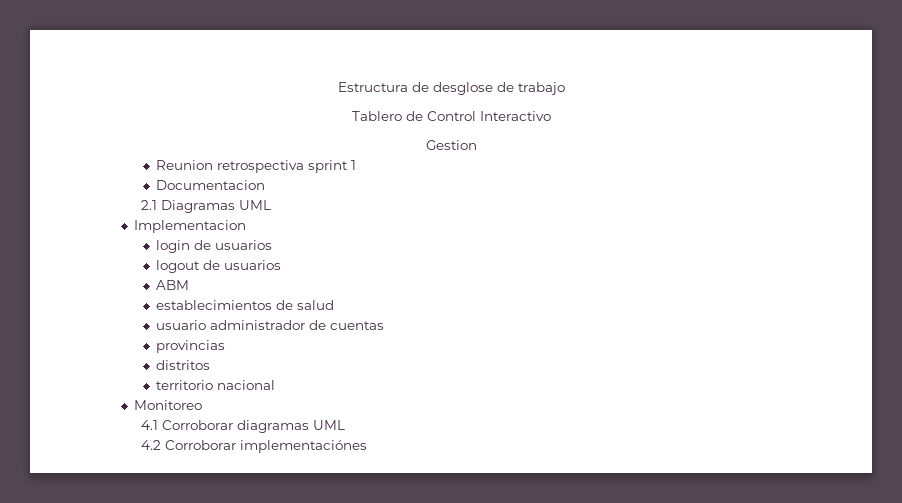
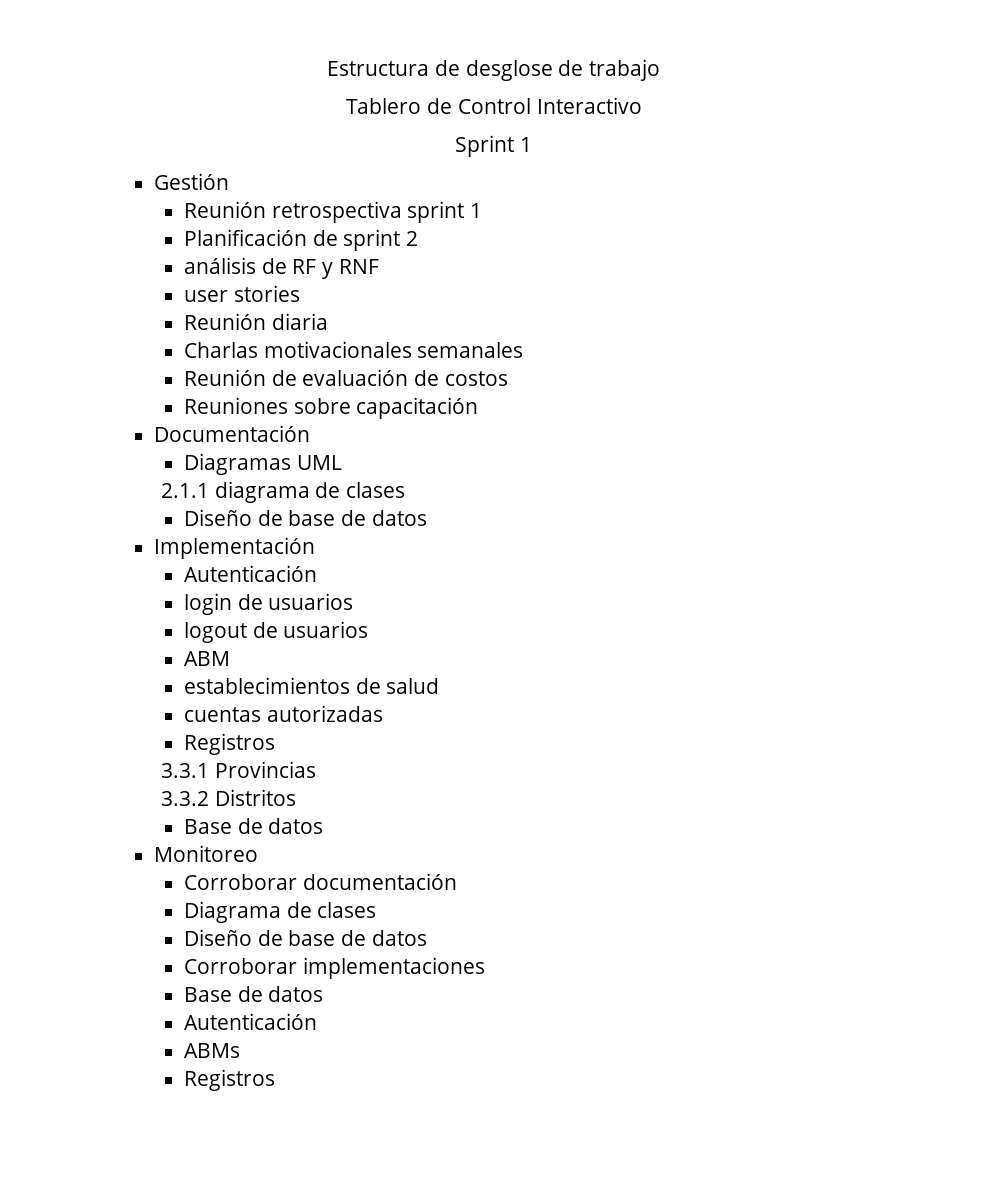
[425,140,477,150] [155,160,213,170] Gestion // Reunion -> [455,135,532,157] [154,173,230,190] [184,201,267,218] Sprint 1 // Gestión // Reunión
[155,180,265,190] [141,200,272,213] [134,220,247,233] Documentacion // 2.1 Diagramas UML // Implementacion -> [184,229,419,251] [184,257,379,279] [184,285,300,302] [184,313,328,330] [184,341,524,358] [184,369,508,386] [184,397,479,419] [154,425,311,442] [184,453,342,475] [160,481,405,503] [184,509,427,526] [154,537,316,559] [184,565,318,582] Planificación de sprint 2 // análisis de RF y RNF // user stories // Reunión diaria // Charlas motivacionales semanales // Reunión de evaluación de costos // Reuniones sobre capacitación // Documentación // Diagramas UML // 2.1.1 diagrama de clases // Diseño de base de datos // Implementación // Autenticación
[155,320,384,330] [155,340,225,353] [155,360,210,370] [155,380,275,390] [134,400,203,410] [141,420,346,433] [141,440,368,453] usuario administrador de cuentas // provincias // distritos // territorio nacional // Monitoreo // 4.1 Corroborar diagramas UML // 4.2 Corroborar implementaciónes -> [184,705,383,722] [184,733,276,755] [160,761,316,778] [160,789,296,806] [184,818,324,834] [154,845,259,862] [184,873,457,890] [184,901,377,923] [184,929,427,946] [184,957,485,979] [184,986,324,1002] [184,1013,318,1030] [184,1043,241,1058] [184,1069,276,1091] cuentas autorizadas // Registros // 3.3.1 Provincias // 3.3.2 Distritos // Base de datos // Monitoreo // Corroborar documentación // Diagrama de clases // Diseño de base de datos // Corroborar implementaciones // Base de datos // Autenticación // ABMs // Registros

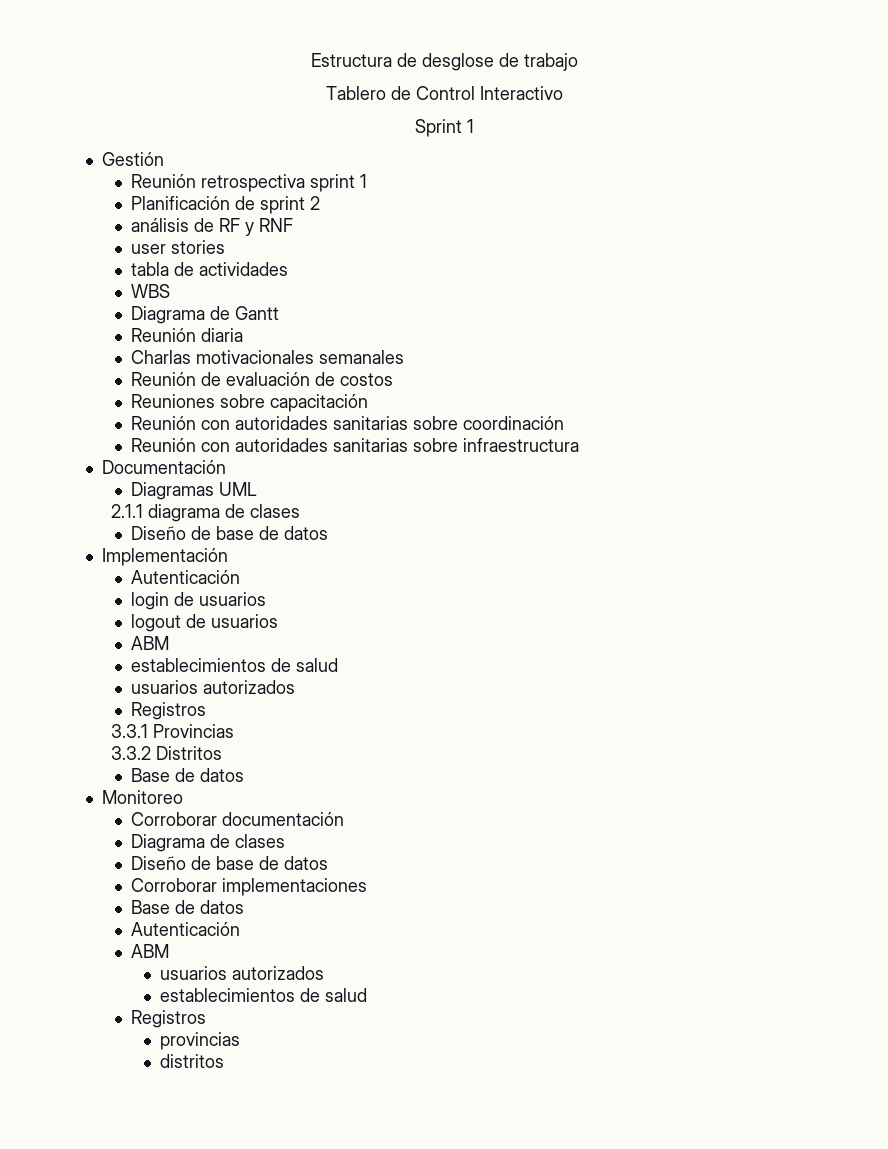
(300, 293) none -> [131,262,289,276] [131,284,171,298] [131,306,280,324] // tabla de actividades // WBS // Diagrama de Gantt
(479, 408) none -> [131,416,565,430] [131,438,580,452] // Reunión con autoridades sanitarias sobre coordinación // Reunión con autoridades sanitarias sobre infraestructura
[184,705,383,722] cuentas autorizadas -> [131,680,296,694] usuarios autorizados
[184,1043,241,1058] [184,1069,276,1091] ABMs // Registros -> [131,944,170,958] [159,966,324,980] [159,988,367,1002] [131,1010,207,1028] [159,1032,240,1050] [159,1054,224,1068] ABM // usuarios autorizados // establecimientos de salud // Registros // provincias // distritos

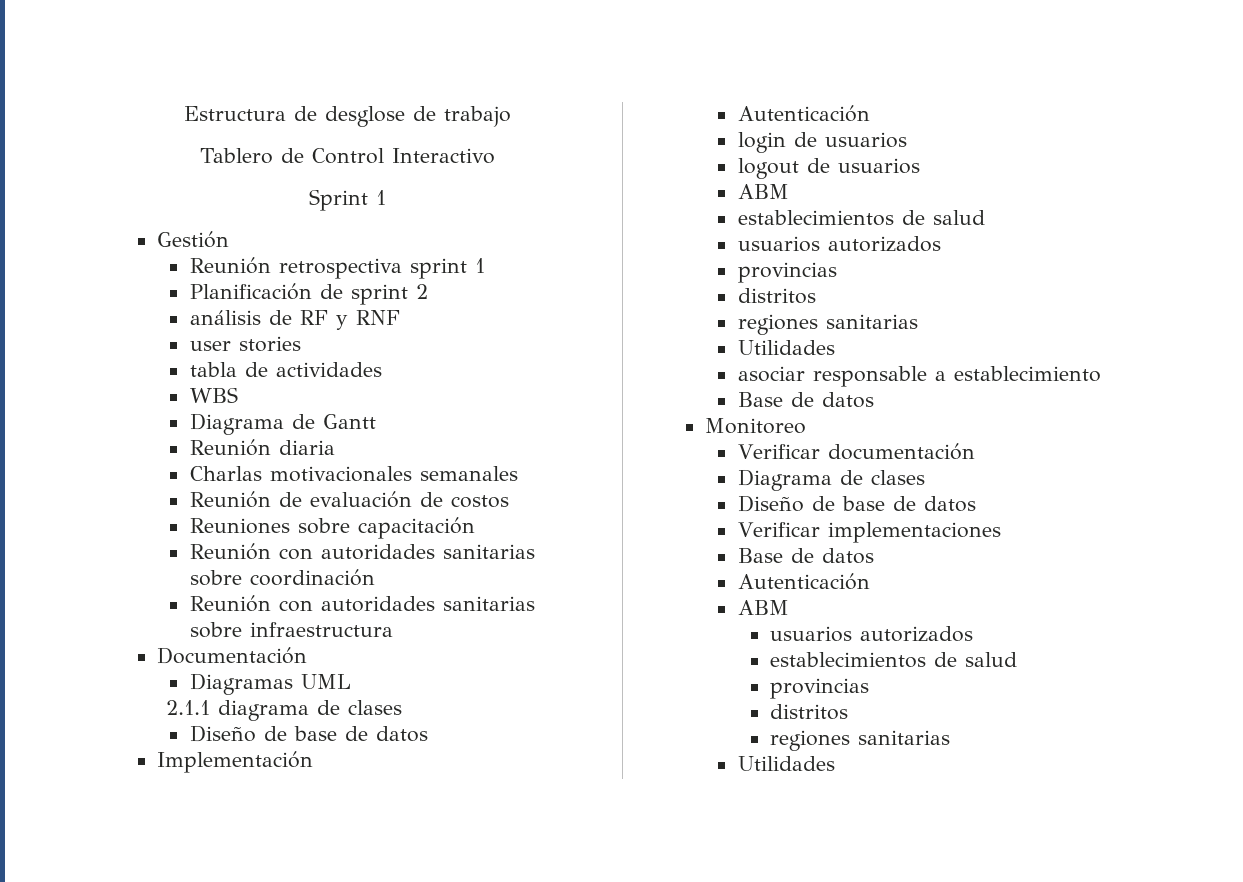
[131,702,207,720] [111,724,235,738] [111,746,223,760] Registros // 3.3.1 Provincias // 3.3.2 Distritos -> [737,262,837,283] [737,288,816,304] [737,314,918,335] [737,340,835,355] [737,366,1101,387] provincias // distritos // regiones sanitarias // Utilidades // asociar responsable a establecimiento
[131,812,218,826] Corroborar -> [737,444,820,459] Verificar
[131,878,218,892] Corroborar -> [737,522,820,537] Verificar
[131,1010,207,1028] [159,1032,240,1050] [159,1054,224,1068] // Registros // provincias // distritos -> [770,678,870,699] [770,704,849,720] [770,730,951,751] [737,756,835,771] // provincias // distritos // regiones sanitarias // Utilidades

